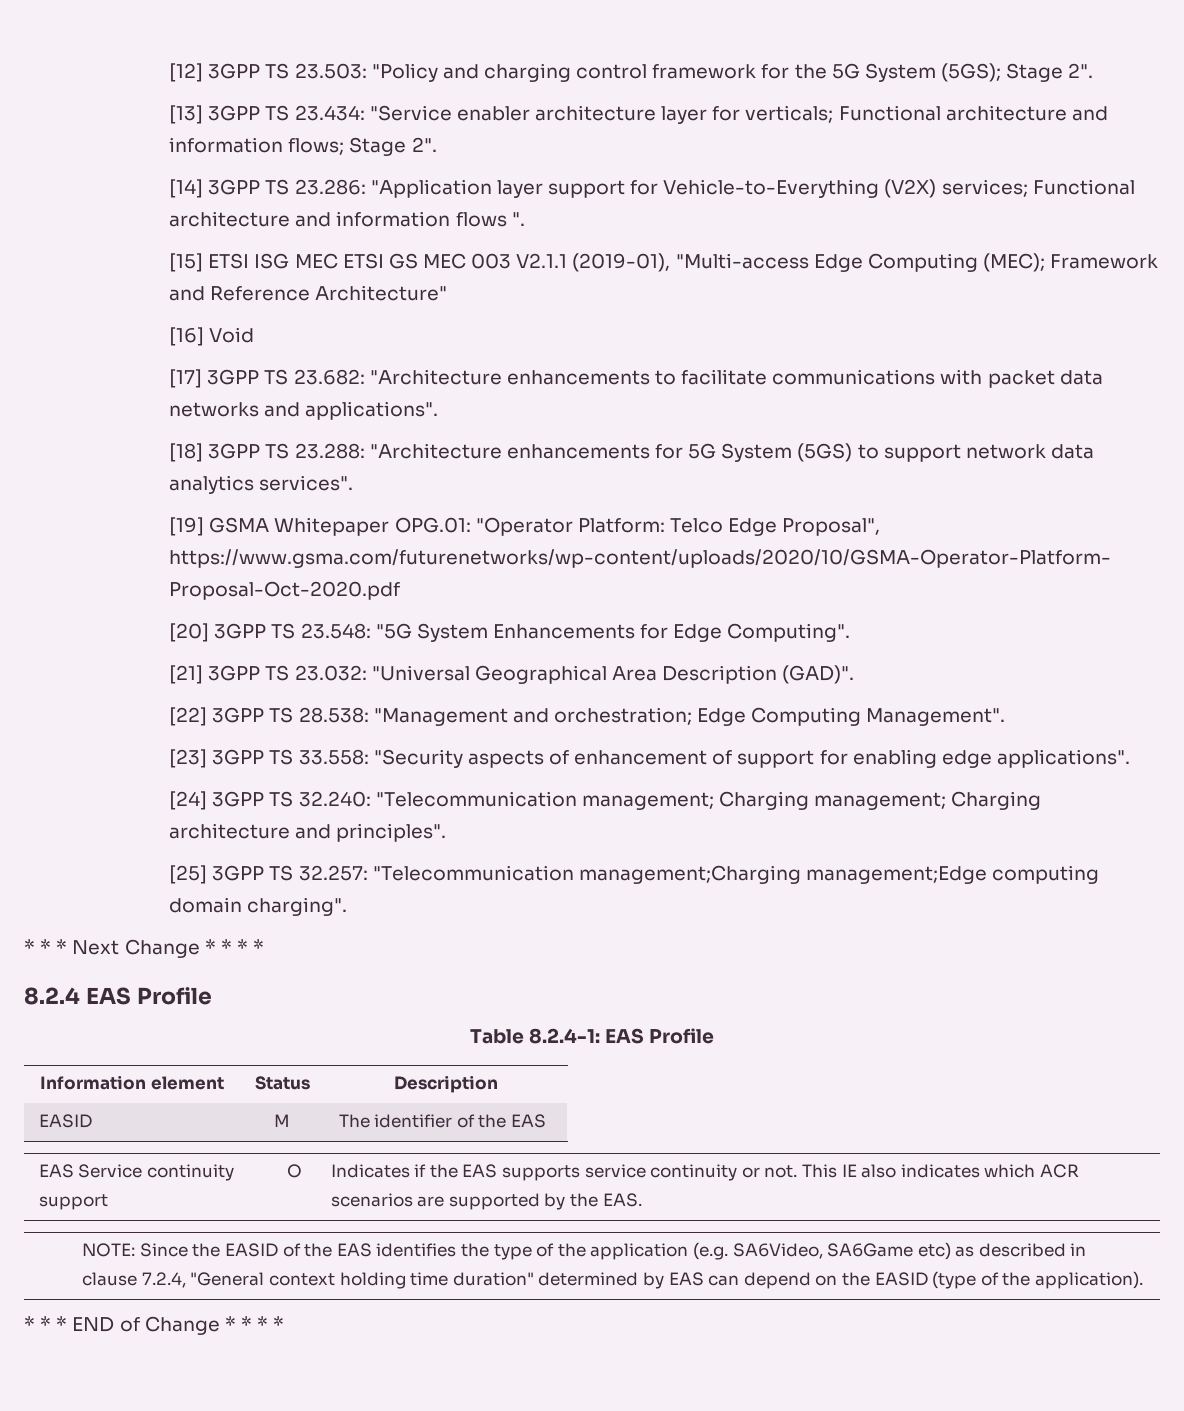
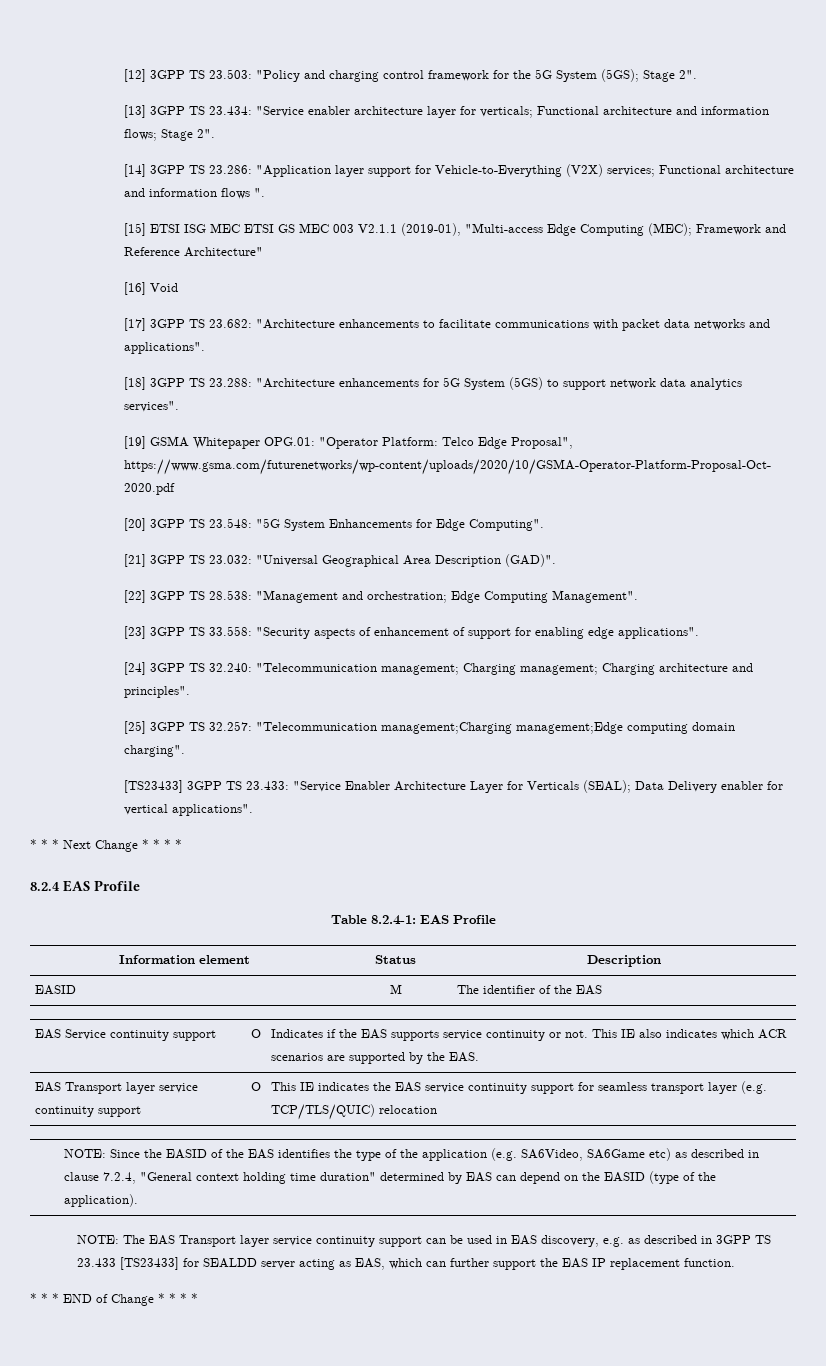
(348, 906) none -> [124,780,784,793] [124,804,254,816] // [TS23433] 3GPP TS 23.433: "Service Enabler Architecture Layer for Verticals (SEAL); Data Delivery enabler for vertical applications".
(642, 1200) none -> [35,1082,199,1094] [35,1106,142,1117] [250,1082,261,1091] [271,1081,768,1094] [271,1104,438,1120] // EAS Transport layer service continuity support | O | This IE indicates the EAS service continuity support for seamless transport layer (e.g. TCP/TLS/QUIC) relocation
(1143, 1280) none -> [77,1235,772,1247] [77,1257,736,1270] // NOTE: The EAS Transport layer service continuity support can be used in EAS discovery, e.g. as described in 3GPP TS 23.433 [TS23433] for SEALDD server acting as EAS, which can further support the EAS IP replacement function.

